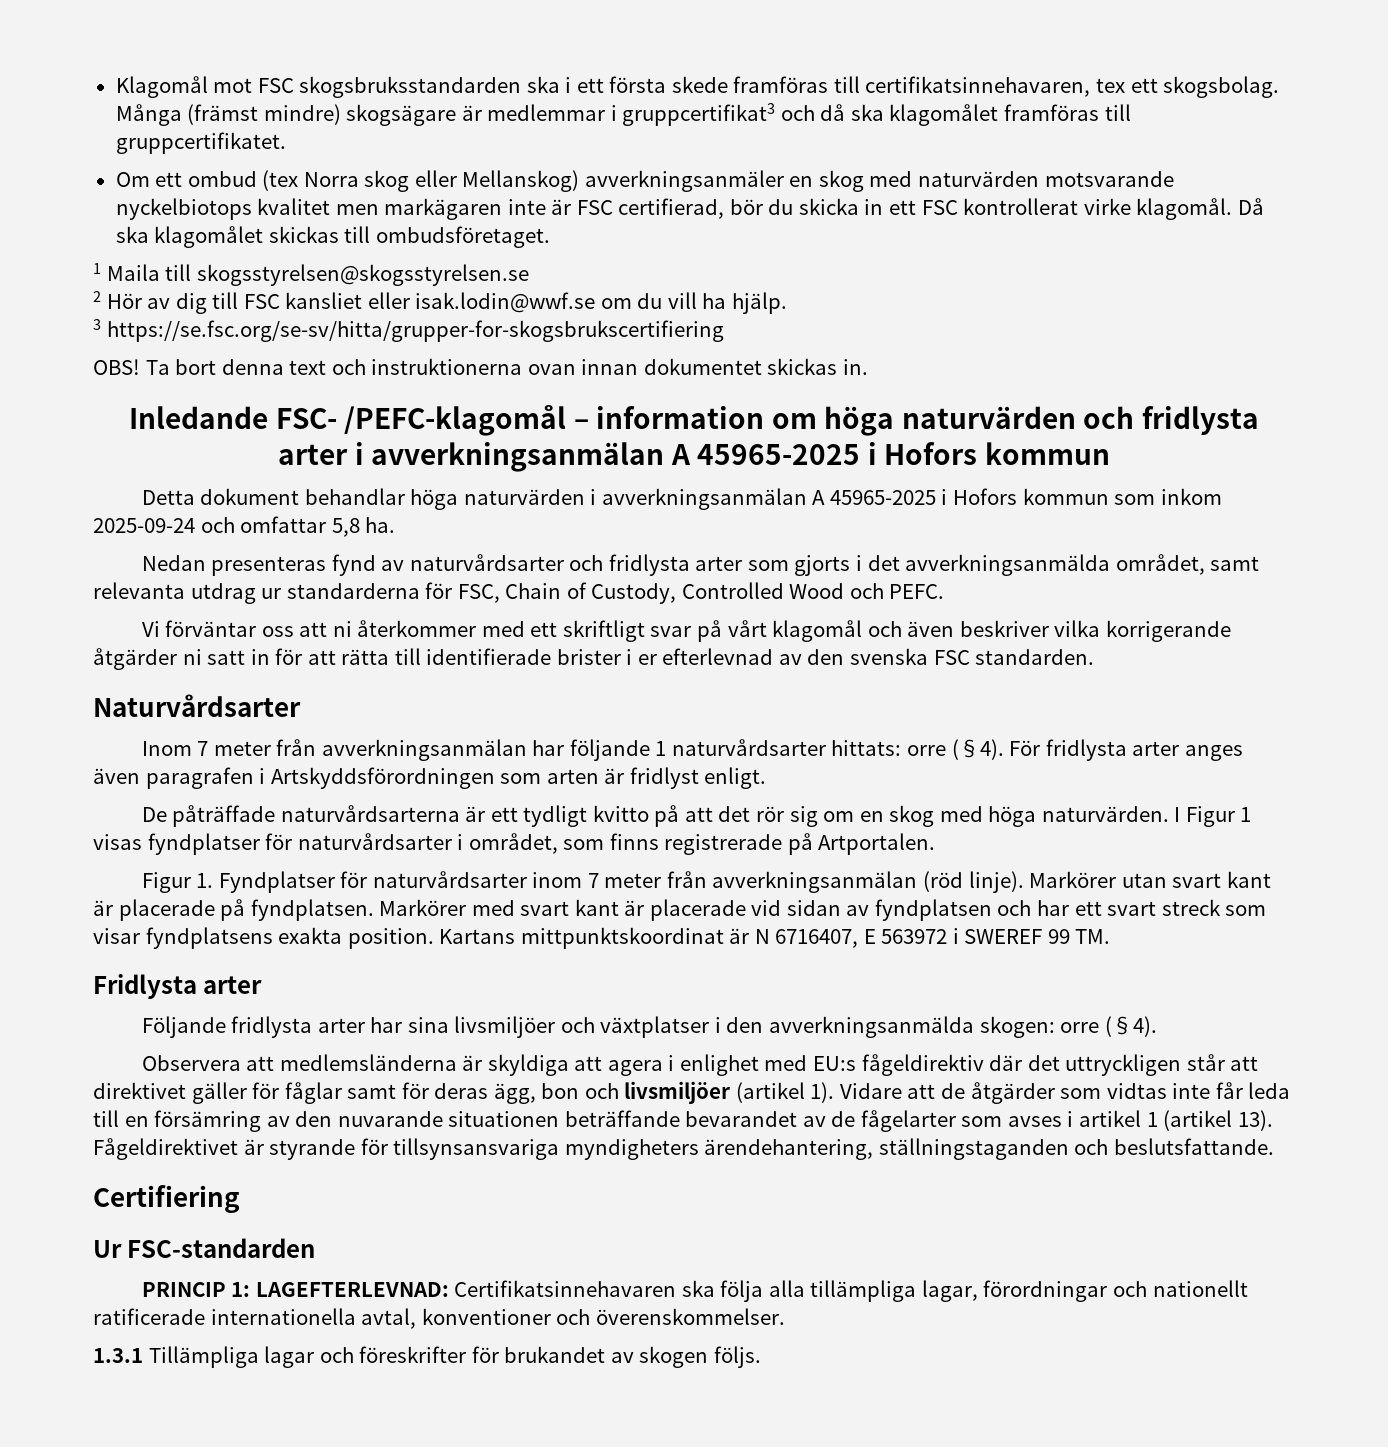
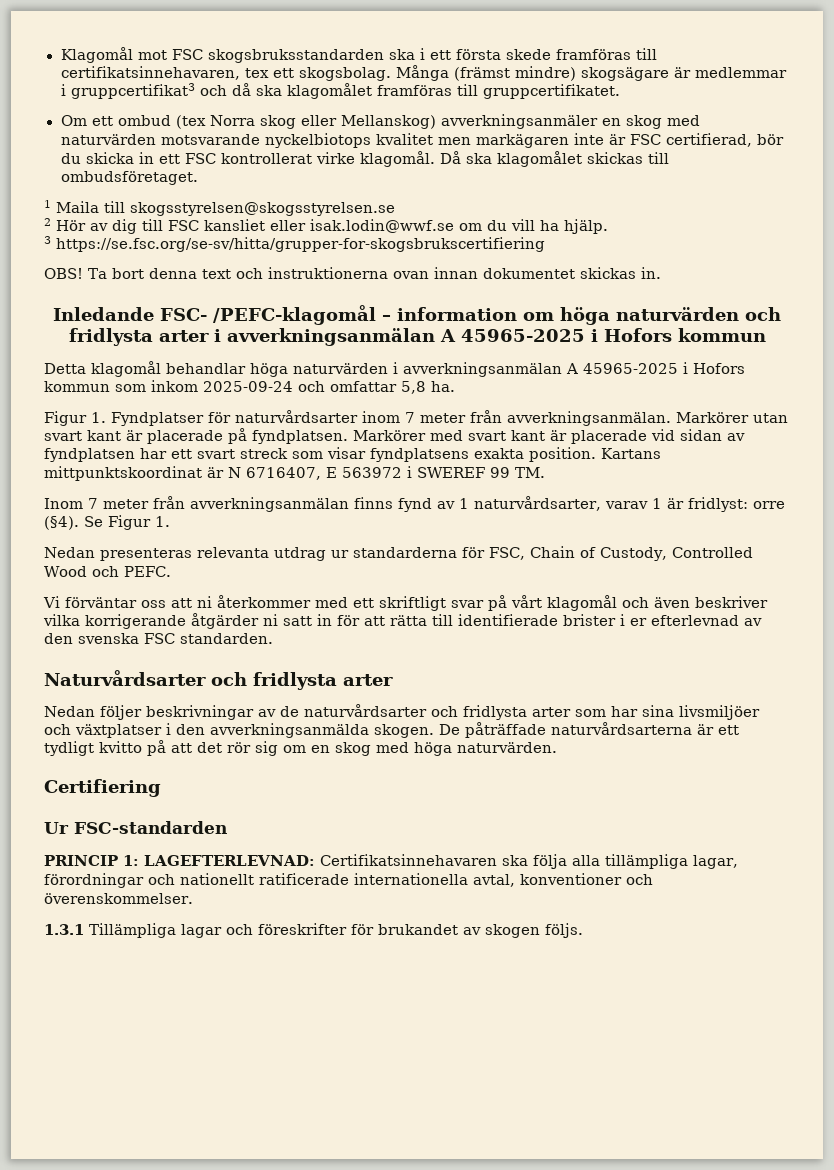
[200,488,300,505] dokument -> [91,361,161,377] klagomål
[141,554,1260,576] Nedan presenteras fynd av naturvårdsarter och fridlysta arter som gjorts i det avverkningsanmälda området, samt -> [44,410,788,426] [44,428,745,444] [44,447,661,462] [44,466,545,481] [44,496,785,512] [44,515,170,530] [44,547,192,561] Figur 1. Fyndplatser för naturvårdsarter inom 7 meter från avverkningsanmälan. Markörer utan svart kant är placerade på fyndplatsen. Markörer med svart kant är placerade vid sidan av fyndplatsen har ett svart streck som visar fyndplatsens exakta position. Kartans mittpunktskoordinat är N 6716407, E 563972 i SWEREF 99 TM. // Inom 7 meter från avverkningsanmälan finns fynd av 1 naturvårdsarter, varav 1 är fridlyst: orre (§4). Se Figur 1. // Nedan presenteras
[141,739,1243,761] [93,767,767,789] // Inom 7 meter från avverkningsanmälan har följande 1 naturvårdsarter hittats: orre (§4). För fridlysta arter anges även paragrafen i Artskyddsförordningen som arten är fridlyst enligt. // -> [211,672,393,690] [44,704,760,720] [44,723,434,738] och fridlysta arter // Nedan följer beskrivningar av de naturvårdsarter och fridlysta arter som har sina livsmiljöer och växtplatser i den avverkningsanmälda skogen.
[1174,806,1252,827] [93,833,936,855] [141,871,1271,893] [93,899,1267,921] [93,927,1111,949] [93,974,263,999] [141,1016,1157,1038] [141,1054,1259,1076] [93,1081,1291,1104] [93,1110,1273,1132] [93,1138,1274,1160] I Figur 1 visas fyndplatser för naturvårdsarter i området, som finns registrerade på Artportalen. // Figur 1. Fyndplatser för naturvårdsarter inom 7 meter från avverkningsanmälan (röd linje). Markörer utan svart kant är placerade på fyndplatsen. Markörer med svart kant är placerade vid sidan av fyndplatsen och har ett svart streck som visar fyndplatsens exakta position. Kartans mittpunktskoordinat är N 6716407, E 563972 i SWEREF 99 TM. // Fridlysta arter // Följande fridlysta arter har sina livsmiljöer och växtplatser i den avverkningsanmälda skogen: orre (§4). // Observera att medlemsländerna är skyldiga att agera i enlighet med EU:s fågeldirektiv där det uttryckligen står att direktivet gäller för fåglar samt för deras ägg, bon och livsmiljöer (artikel 1). Vidare att de åtgärder som vidtas inte får leda till en försämring av den nuvarande situationen beträffande bevarandet av de fågelarter som avses i artikel 1 (artikel 13). Fågeldirektivet är styrande för tillsynsansvariga myndigheters ärendehantering, ställningstaganden och beslutsfattande. -> (557, 747) none

